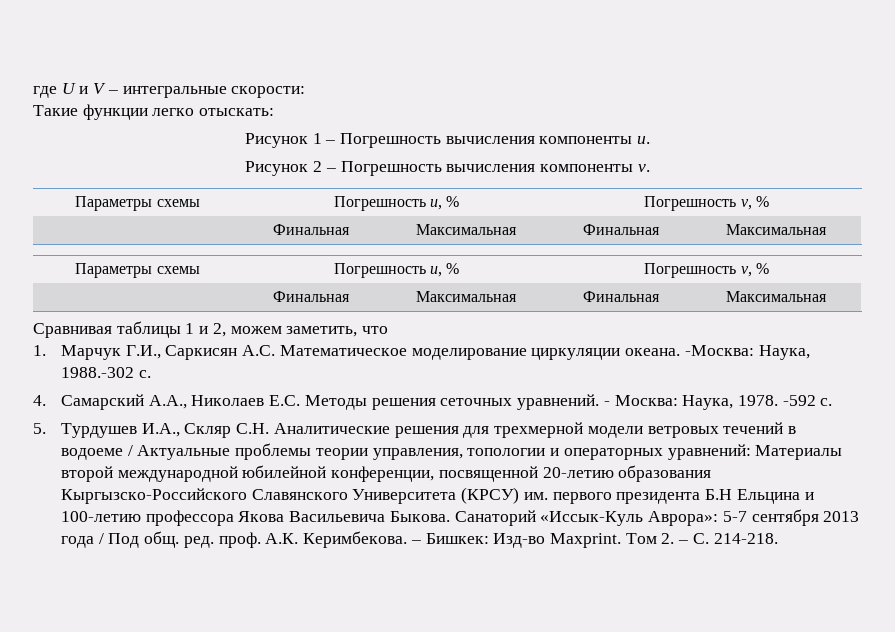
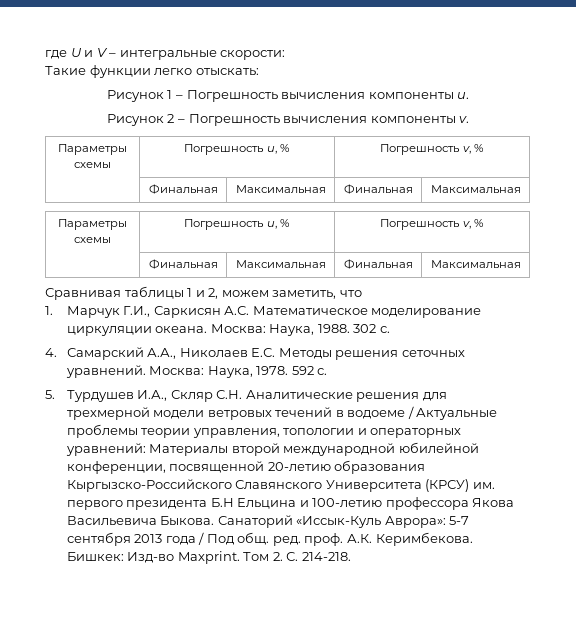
[684,345,810,360] [61,367,135,378] -Москва: Наука, 1988.-302 -> [210,324,377,336] Москва: Наука, 1988. 302
[603,401,610,406] - -> (146, 371) none
[782,395,816,406] -592 -> [291,366,314,375] 592
[410,540,421,544] – -> (473, 539) none
[678,540,689,544] – -> (283, 556) none

